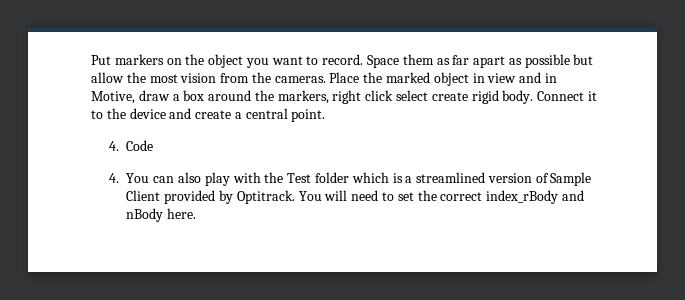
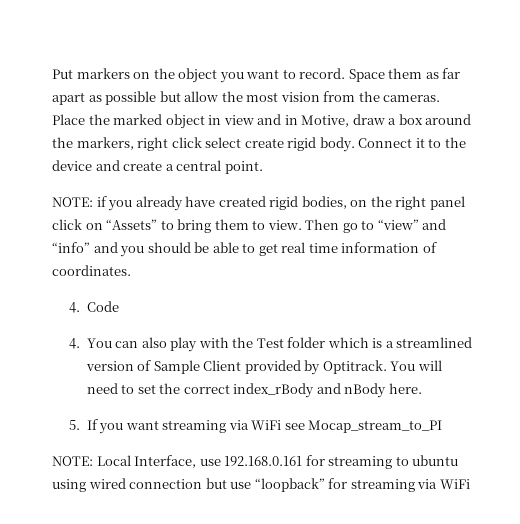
(326, 115) none -> [52,196,465,211] [52,219,447,233] [52,242,437,257] [52,265,131,276] // NOTE: if you already have created rigid bodies, on the right panel click on “Assets” to bring them to view. Then go to “view” and “info” and you should be able to get real time information of coordinates.
(197, 213) none -> [69,419,443,434] [52,455,459,469] [52,478,470,492] // 5. If you want streaming via WiFi see Mocap_stream_to_PI // NOTE: Local Interface, use 192.168.0.161 for streaming to ubuntu using wired connection but use “loopback” for streaming via WiFi

